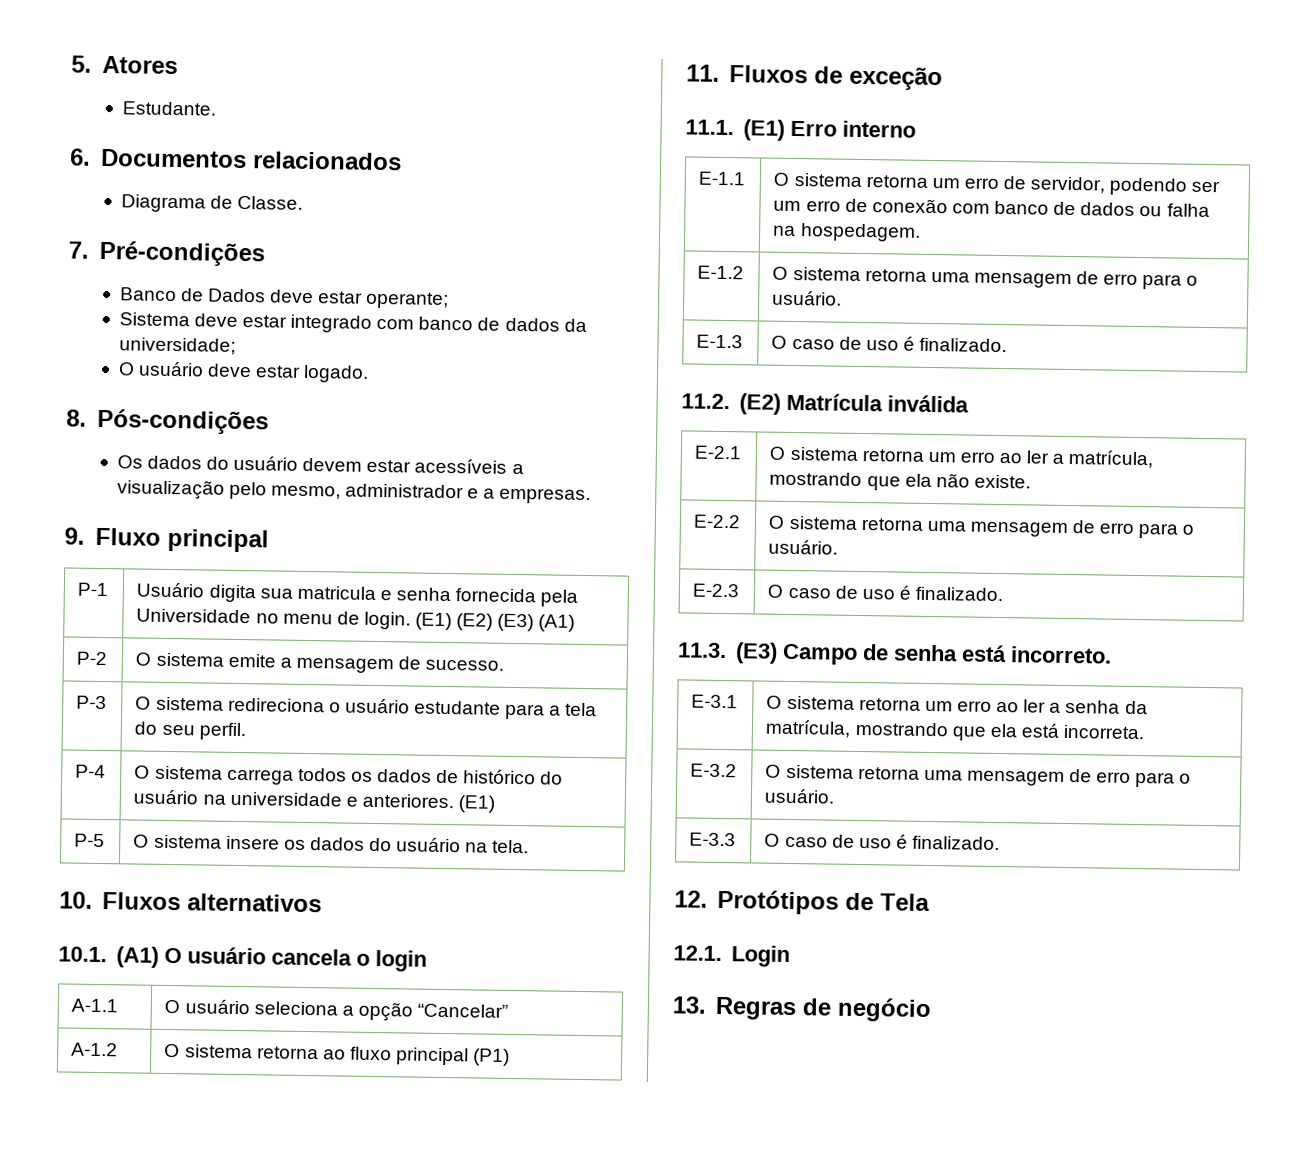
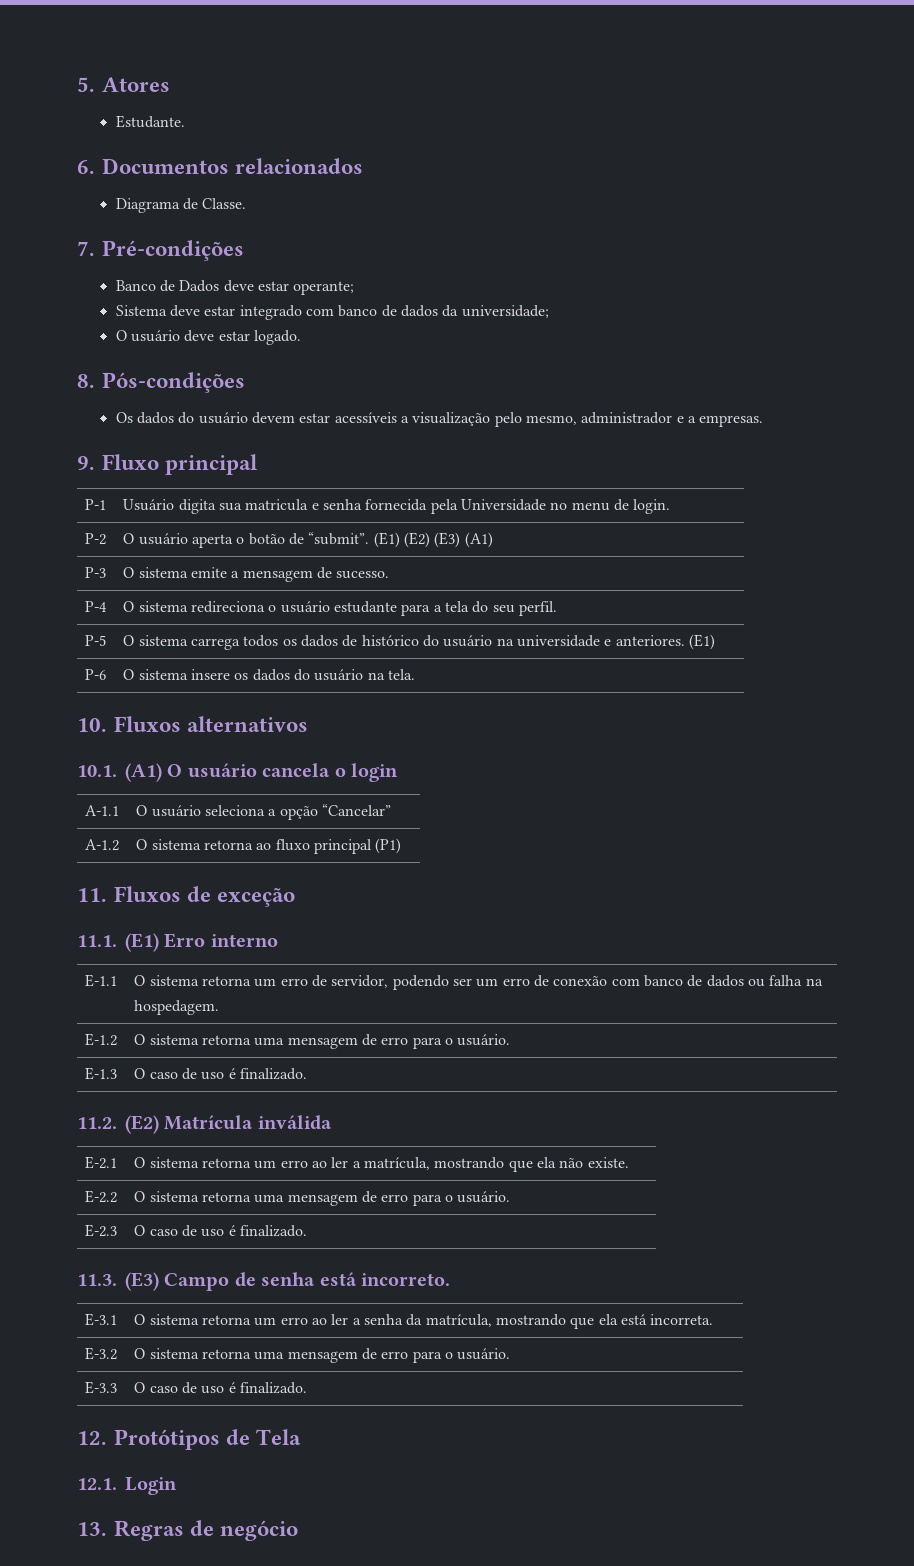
(411, 620) none -> [85,533,107,545] [123,532,370,548] // P-2 | O usuário aperta o botão de “submit”.
[76,651,108,666] P-2 -> [85,567,107,578] P-3
[76,695,108,710] P-3 -> [85,601,108,612] P-4
[75,764,107,779] P-4 -> [85,635,107,646] P-5
[74,833,106,848] P-5 -> [85,669,107,680] P-6

